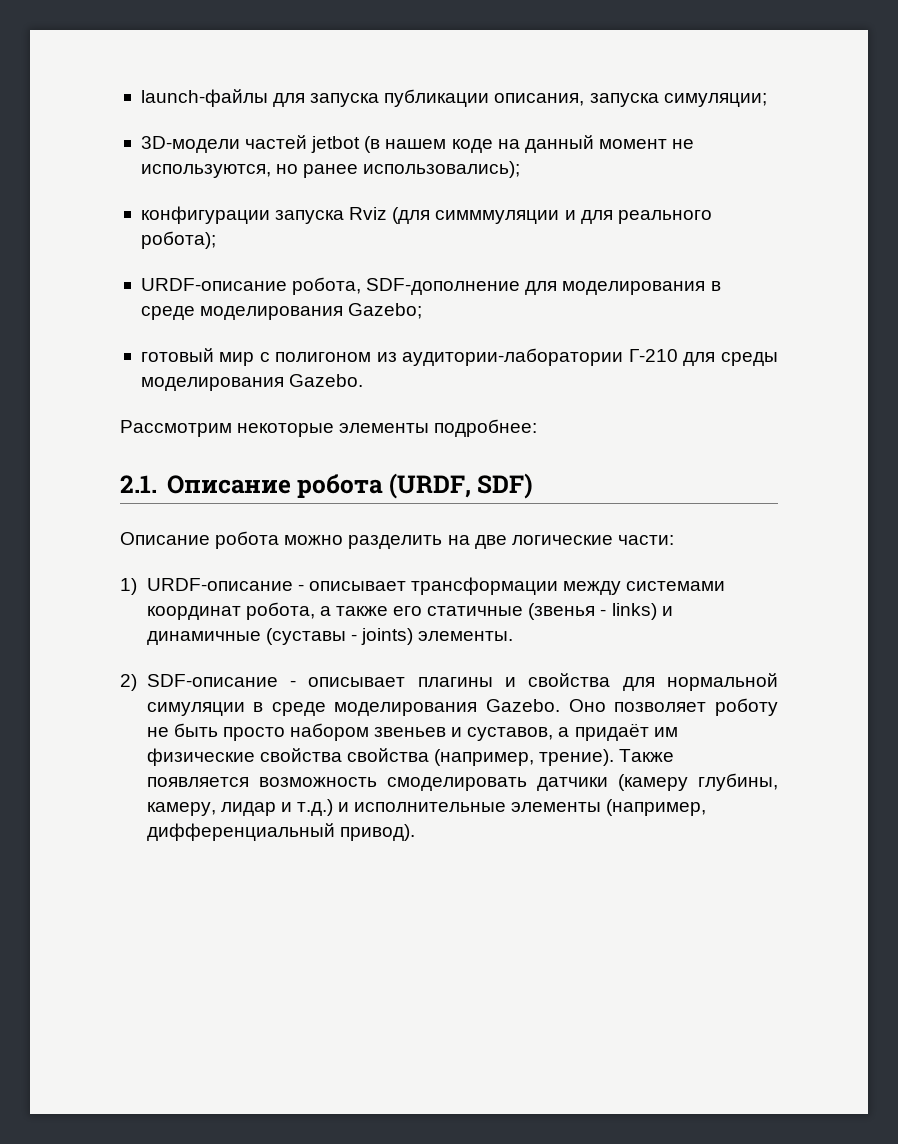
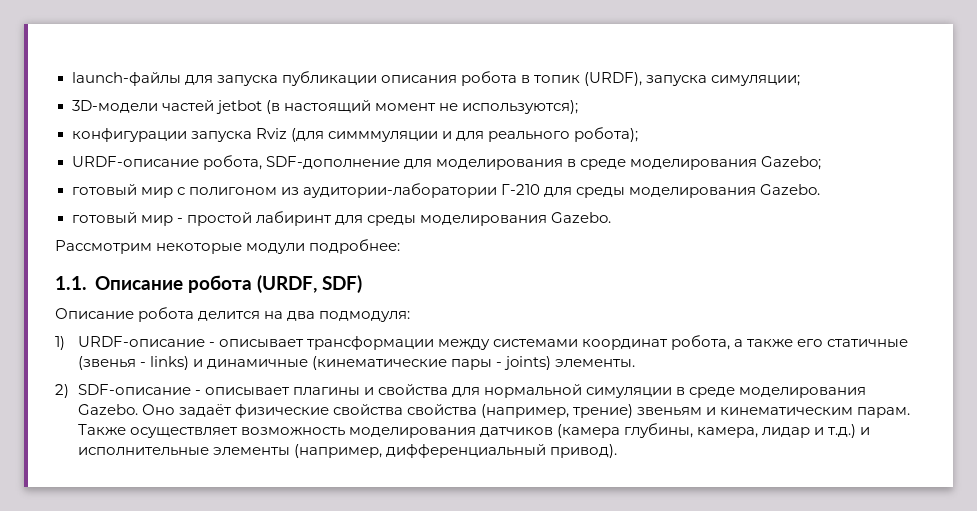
[494,93,585,106] описания, -> [380,71,642,86] описания робота в топик (URDF),
[385,135,695,153] [140,161,521,178] нашем коде на данный момент не используются, но ранее использовались); -> [283,100,578,114] настоящий момент не используются);
(364, 380) none -> [71,211,611,226] // готовый мир - простой лабиринт для среды моделирования Gazebo.
[339,423,430,433] элементы -> [246,243,306,254] модули
[120,475,157,493] 2.1. -> [55,276,87,290] 1.1.
[284,535,674,549] можно разделить на две логические части: -> [198,311,411,322] делится на два подмодуля:
[265,628,346,645] (суставы -> [311,356,492,370] (кинематические пары
[614,698,778,716] [146,723,678,741] [146,748,675,766] [146,773,779,791] [146,802,216,816] позволяет роботу не быть просто набором звеньев и суставов, а придаёт им физические свойства свойства (например, трение). Также появляется возможность смоделировать датчики (камеру глубины, камеру, -> [178,404,911,418] [77,423,758,438] задаёт физические свойства свойства (например, трение) звеньям и кинематическим парам. Также осуществляет возможность моделирования датчиков (камера глубины, камера,

